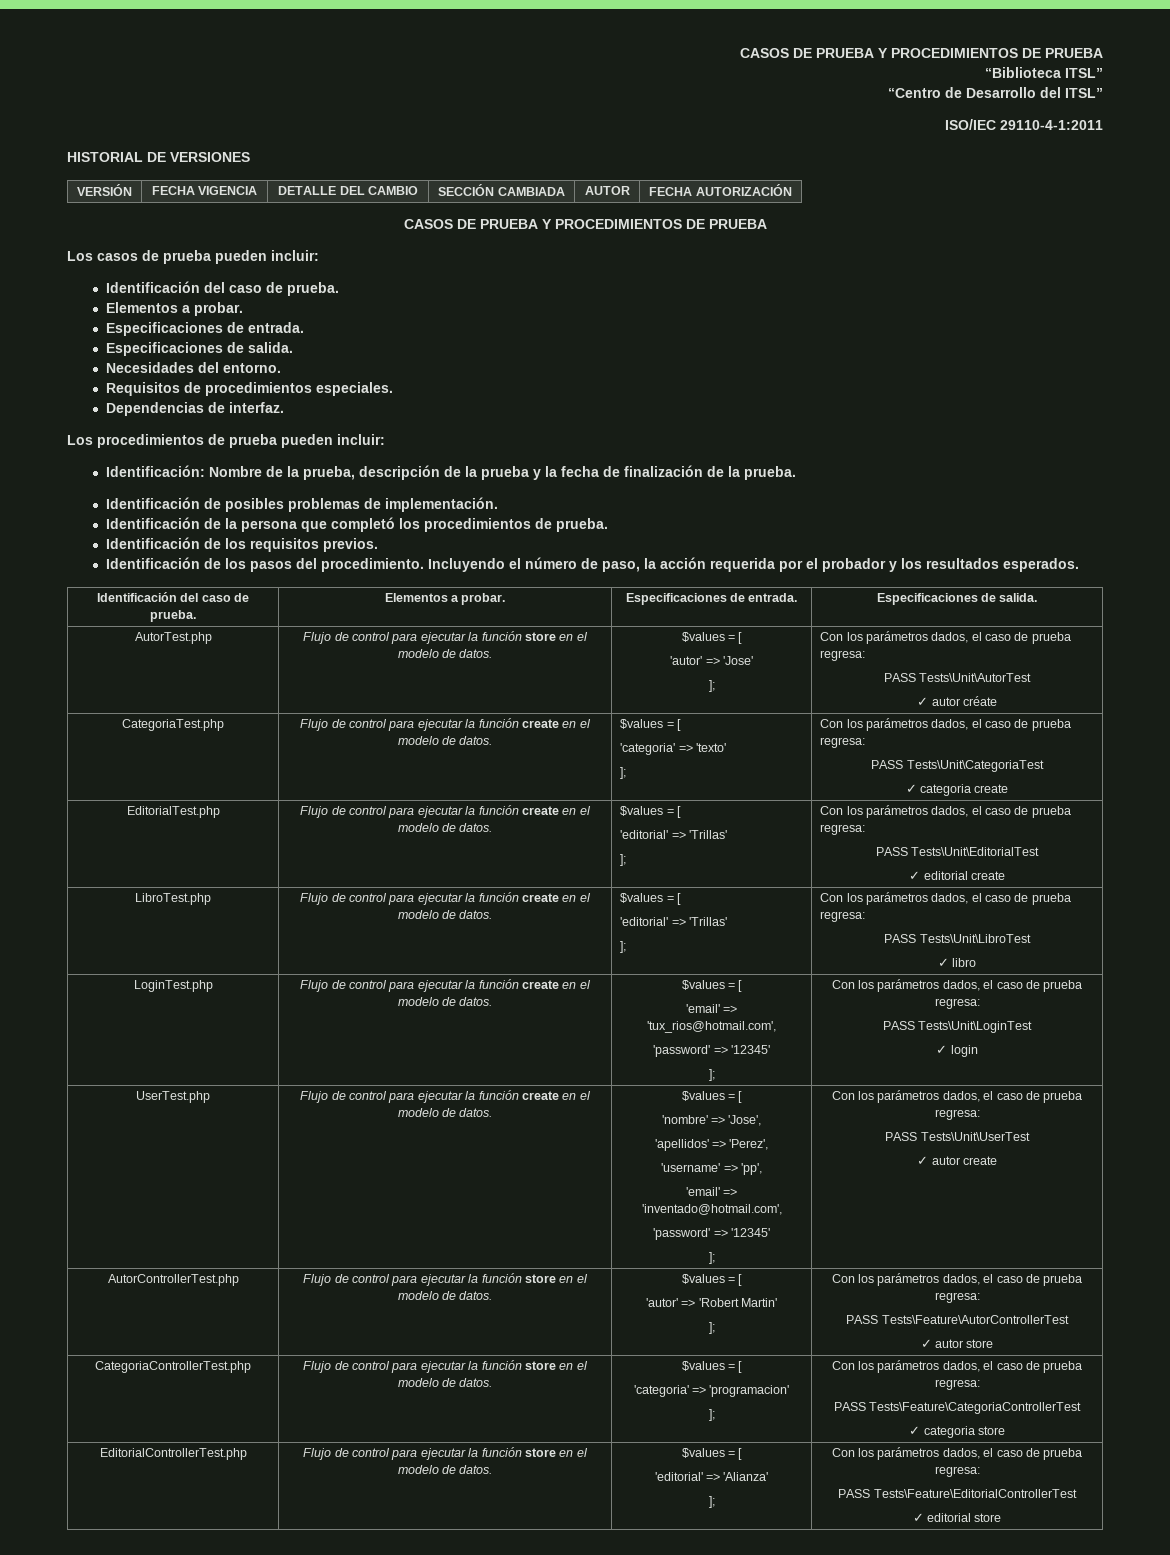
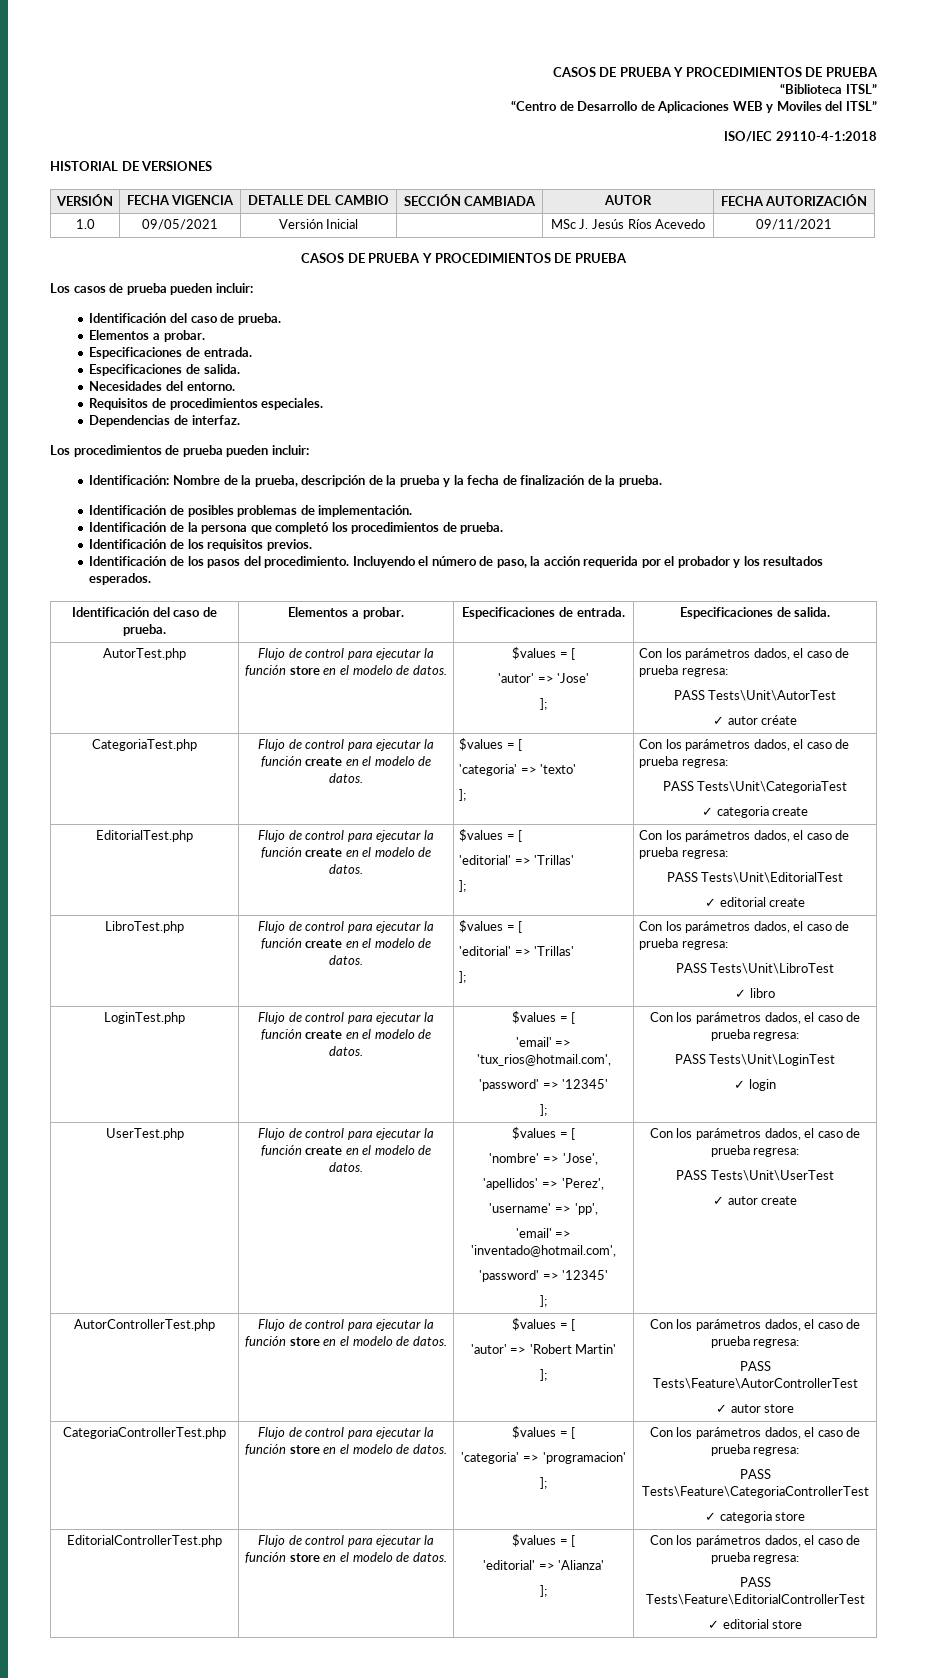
(1036, 92) none -> [640,101,822,113] de Aplicaciones WEB y Moviles
[1000,120,1103,130] 29110-4-1:2011 -> [776,131,877,141] 29110-4-1:2018
(792, 190) none -> [75,219,95,229] [142,219,218,230] [278,219,359,229] [550,219,706,229] [756,219,832,230] // 1.0 | 09/05/2021 | Versión Inicial | | MSc J. Jesús Ríos Acevedo | 09/11/2021

